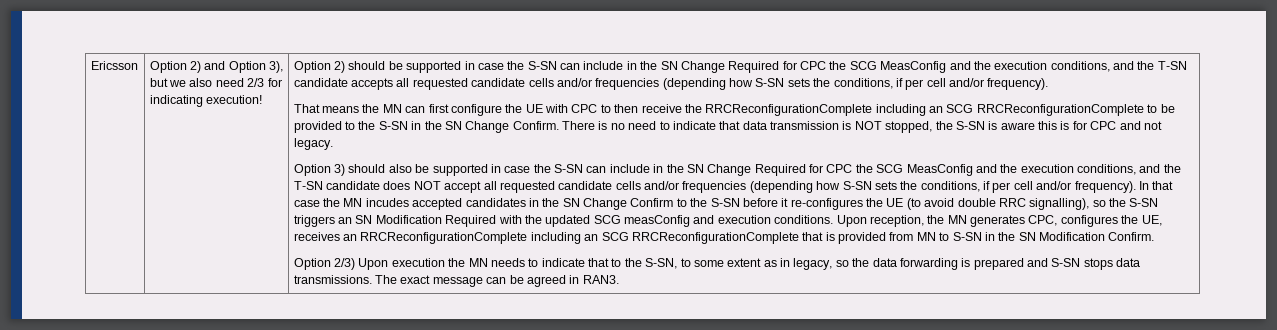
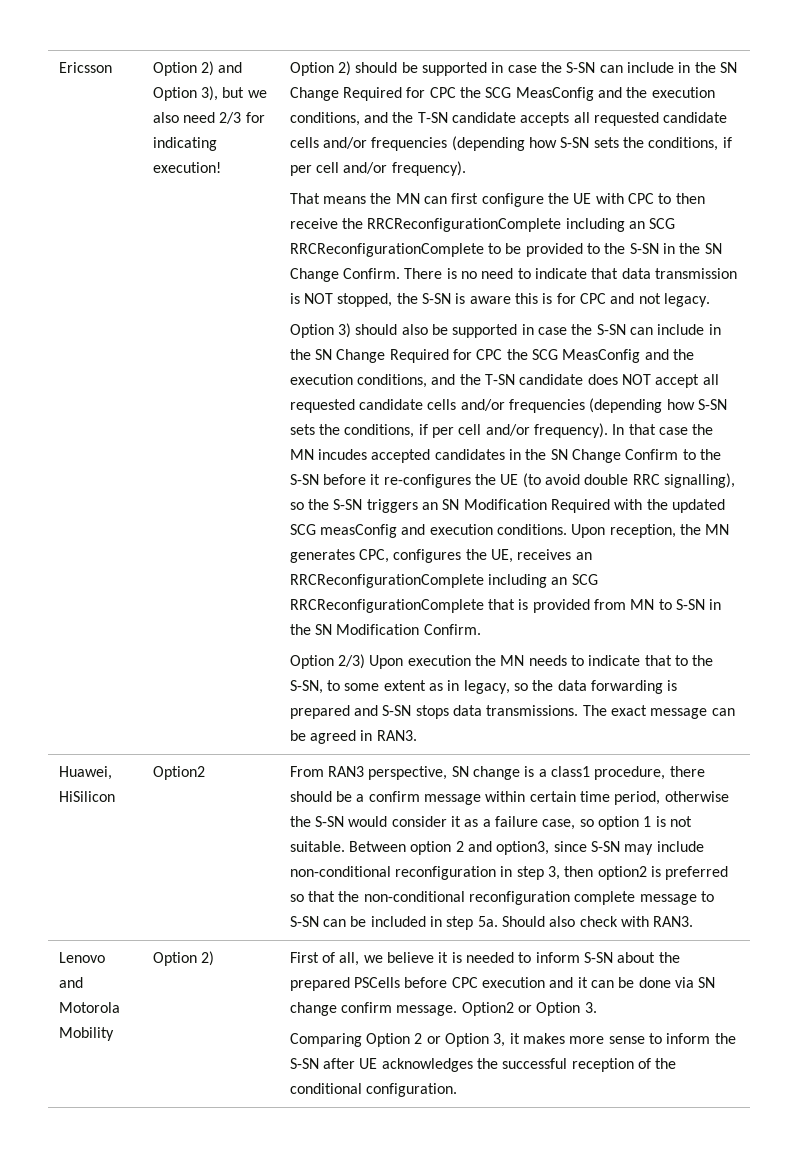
(619, 279) none -> [58,766,112,780] [58,791,115,802] [152,766,205,780] [289,766,705,780] [289,791,729,805] [289,816,692,830] [289,841,704,855] [289,866,729,880] [289,891,714,905] [289,916,694,930] [58,952,105,963] [58,977,83,988] [58,1002,120,1013] [58,1027,114,1041] [152,951,215,966] [289,952,680,966] [289,977,716,991] [289,1002,597,1016] [289,1033,736,1047] [289,1058,677,1072] [289,1083,458,1097] // Huawei, HiSilicon | Option2 | From RAN3 perspective, SN change is a class1 procedure, there should be a confirm message within certain time period, otherwise the S-SN would consider it as a failure case, so option 1 is not suitable. Between option 2 and option3, since S-SN may include non-conditional reconfiguration in step 3, then option2 is preferred so that the non-conditional reconfiguration complete message to S-SN can be included in step 5a. Should also check with RAN3. // Lenovo and Motorola Mobility | Option 2) | First of all, we believe it is needed to inform S-SN about the prepared PSCells before CPC execution and it can be done via SN change confirm message. Option2 or Option 3. // Comparing Option 2 or Option 3, it makes more sense to inform the S-SN after UE acknowledges the successful reception of the conditional configuration.

